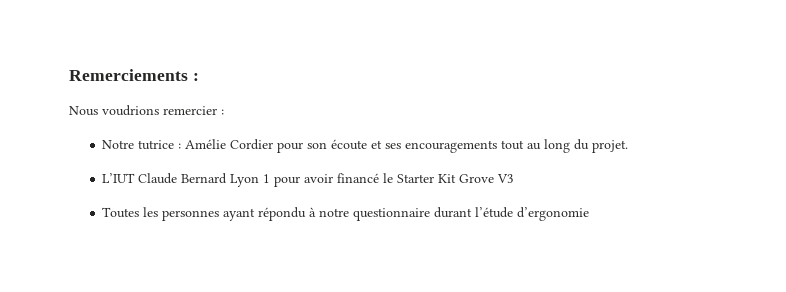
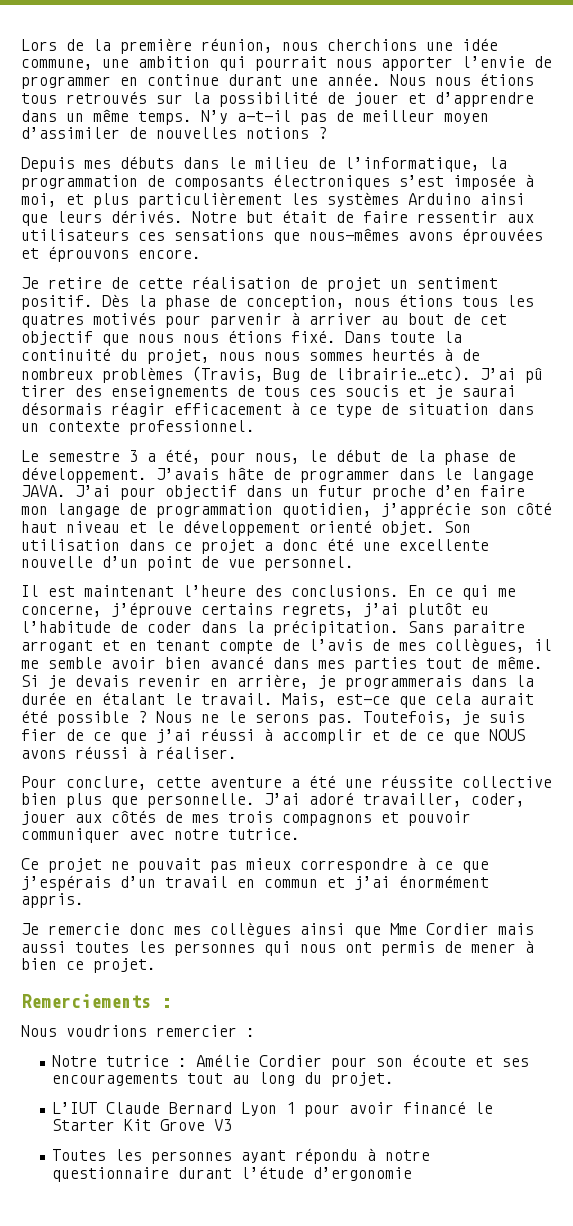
(69, 75) none -> [21,38,498,54] [21,56,552,71] [21,73,534,89] [21,91,534,107] [21,109,489,125] [21,127,327,139] [21,156,507,172] [21,174,534,190] [21,192,525,208] [21,210,534,226] [21,228,543,244] [21,246,201,262] [21,276,498,292] [21,294,534,310] [21,312,507,328] [21,330,462,346] [21,348,480,364] [21,366,543,383] [21,385,516,399] [21,402,534,418] [21,420,255,435] [21,449,516,465] [21,467,534,483] [21,485,525,500] [21,502,552,518] [21,520,471,536] [21,538,489,554] [21,556,354,571] [21,585,516,600] [21,602,489,618] [21,620,525,636] [21,638,552,654] [21,656,543,672] [21,674,534,690] [21,692,534,708] [21,710,525,726] [21,728,525,744] [21,746,237,759] [21,775,552,790] [21,792,525,808] [21,810,471,826] [21,828,300,843] [21,857,489,873] [21,875,489,891] [21,893,84,908] [21,922,534,938] [21,940,534,956] [21,958,156,973] Lors de la première réunion, nous cherchions une idée commune, une ambition qui pourrait nous apporter l’envie de programmer en continue durant une année. Nous nous étions tous retrouvés sur la possibilité de jouer et d’apprendre dans un même temps. N’y a-t-il pas de meilleur moyen d’assimiler de nouvelles notions ? // Depuis mes débuts dans le milieu de l’informatique, la programmation de composants électroniques s’est imposée à moi, et plus particulièrement les systèmes Arduino ainsi que leurs dérivés. Notre but était de faire ressentir aux utilisateurs ces sensations que nous-mêmes avons éprouvées et éprouvons encore. // Je retire de cette réalisation de projet un sentiment positif. Dès la phase de conception, nous étions tous les quatres motivés pour parvenir à arriver au bout de cet objectif que nous nous étions fixé. Dans toute la continuité du projet, nous nous sommes heurtés à de nombreux problèmes (Travis, Bug de librairie…etc). J’ai pû tirer des enseignements de tous ces soucis et je saurai désormais réagir efficacement à ce type de situation dans un contexte professionnel. // Le semestre 3 a été, pour nous, le début de la phase de développement. J’avais hâte de programmer dans le langage JAVA. J’ai pour objectif dans un futur proche d’en faire mon langage de programmation quotidien, j’apprécie son côté haut niveau et le développement orienté objet. Son utilisation dans ce projet a donc été une excellente nouvelle d’un point de vue personnel. // Il est maintenant l’heure des conclusions. En ce qui me concerne, j’éprouve certains regrets, j’ai plutôt eu l’habitude de coder dans la précipitation. Sans paraitre arrogant et en tenant compte de l’avis de mes collègues, il me semble avoir bien avancé dans mes parties tout de même. Si je devais revenir en arrière, je programmerais dans la durée en étalant le travail. Mais, est-ce que cela aurait été possible ? Nous ne le serons pas. Toutefois, je suis fier de ce que j’ai réussi à accomplir et de ce que NOUS avons réussi à réaliser. // Pour conclure, cette aventure a été une réussite collective bien plus que personnelle. J’ai adoré travailler, coder, jouer aux côtés de mes trois compagnons et pouvoir communiquer avec notre tutrice. // Ce projet ne pouvait pas mieux correspondre à ce que j’espérais d’un travail en commun et j’ai énormément appris. // Je remercie donc mes collègues ainsi que Mme Cordier mais aussi toutes les personnes qui nous ont permis de mener à bien ce projet. //

